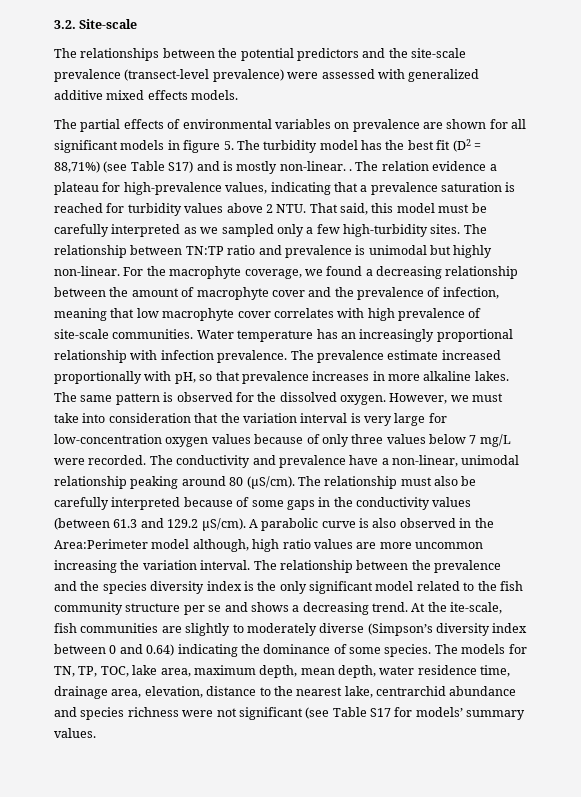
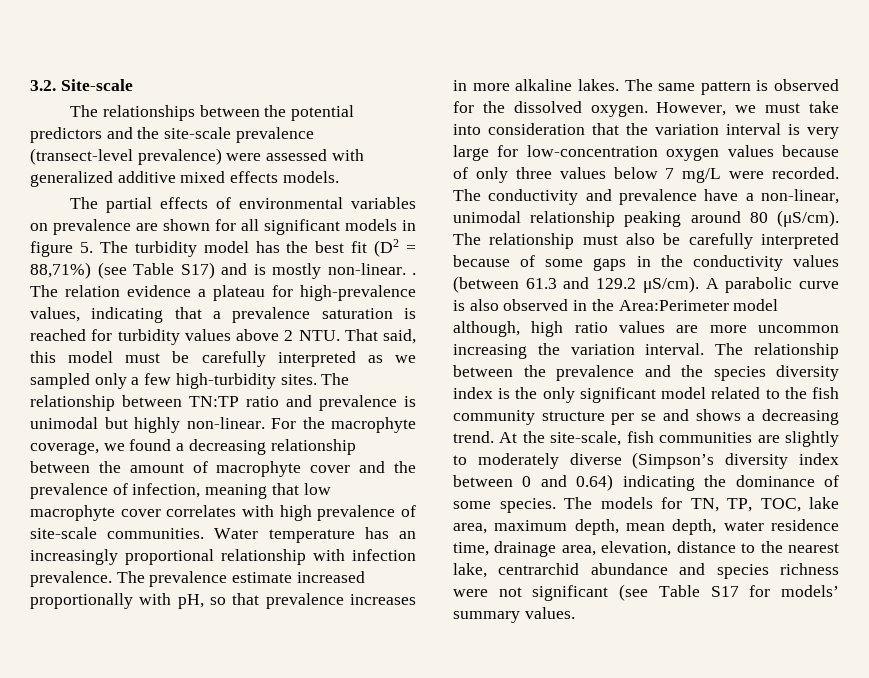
[450,602,503,614] ite-scale, -> [550,431,622,446] site-scale,

